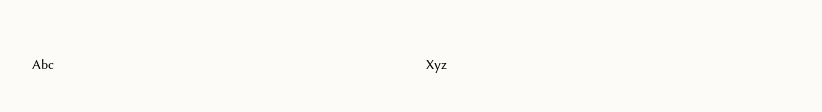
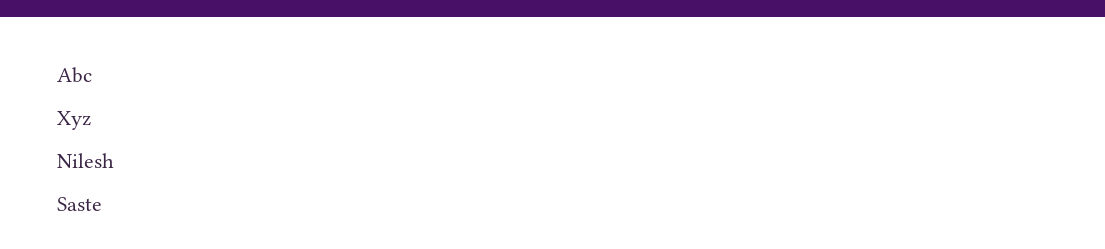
(447, 66) none -> [57,153,114,168] [57,197,102,211] // Nilesh // Saste

